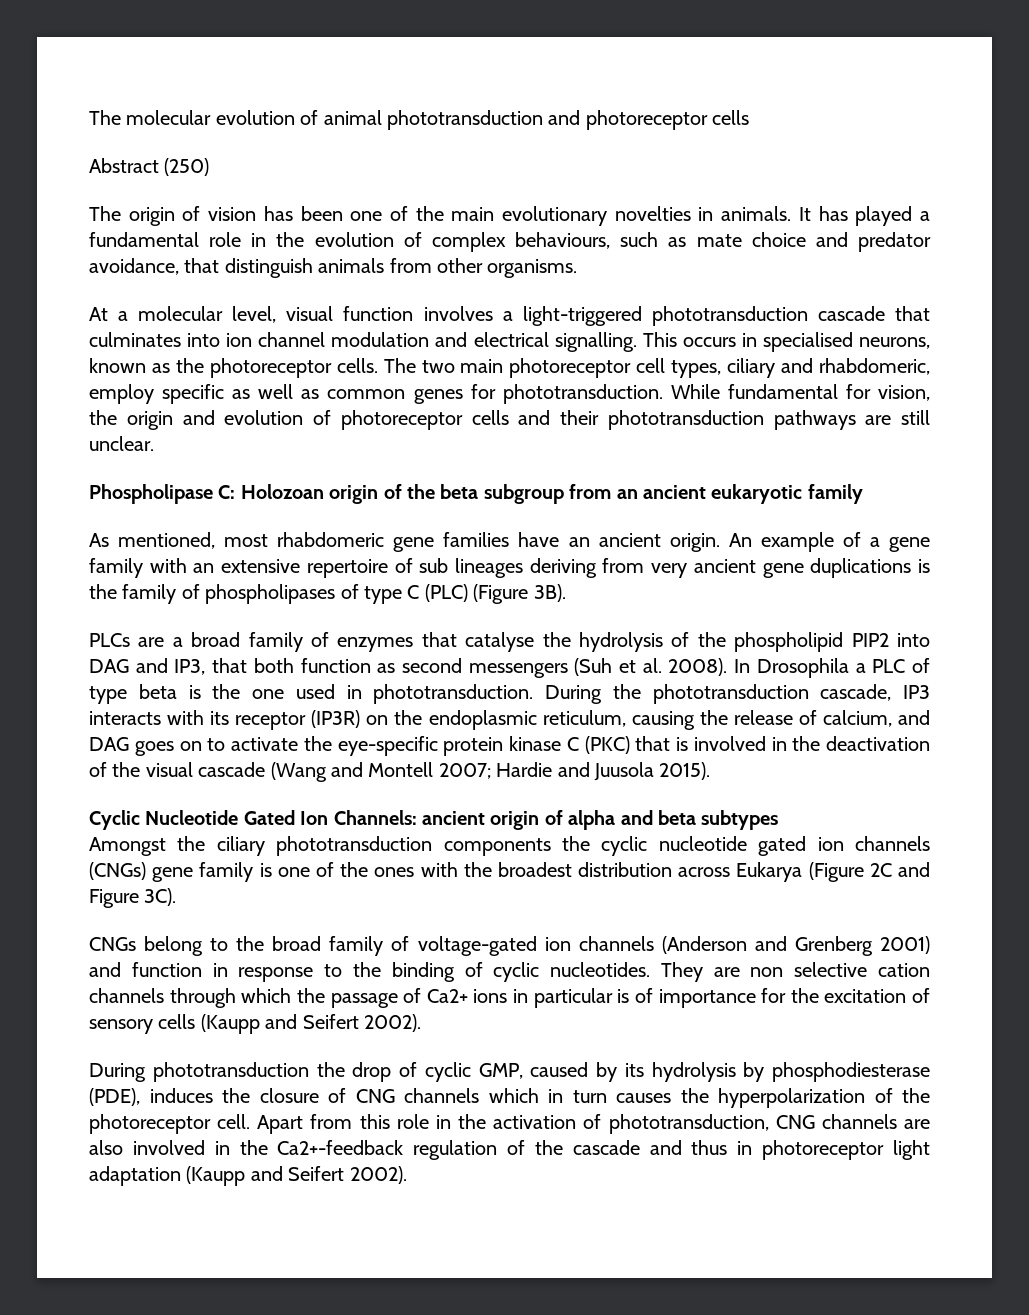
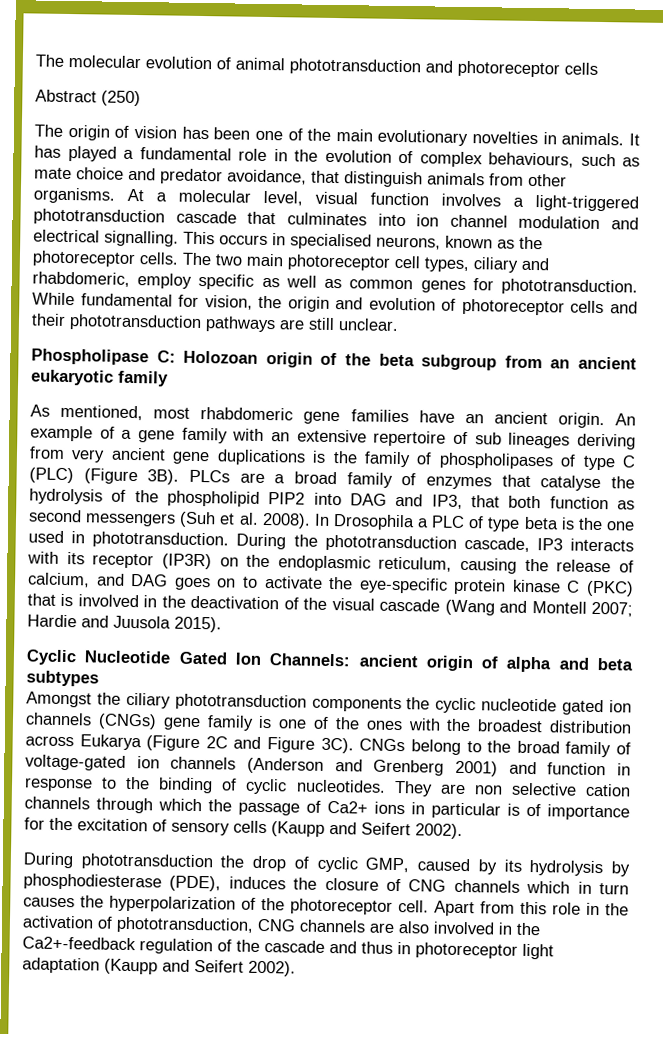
(578, 268) // -> (115, 195) none
(566, 593) // -> (180, 477) none
(177, 897) // -> (354, 745) none

